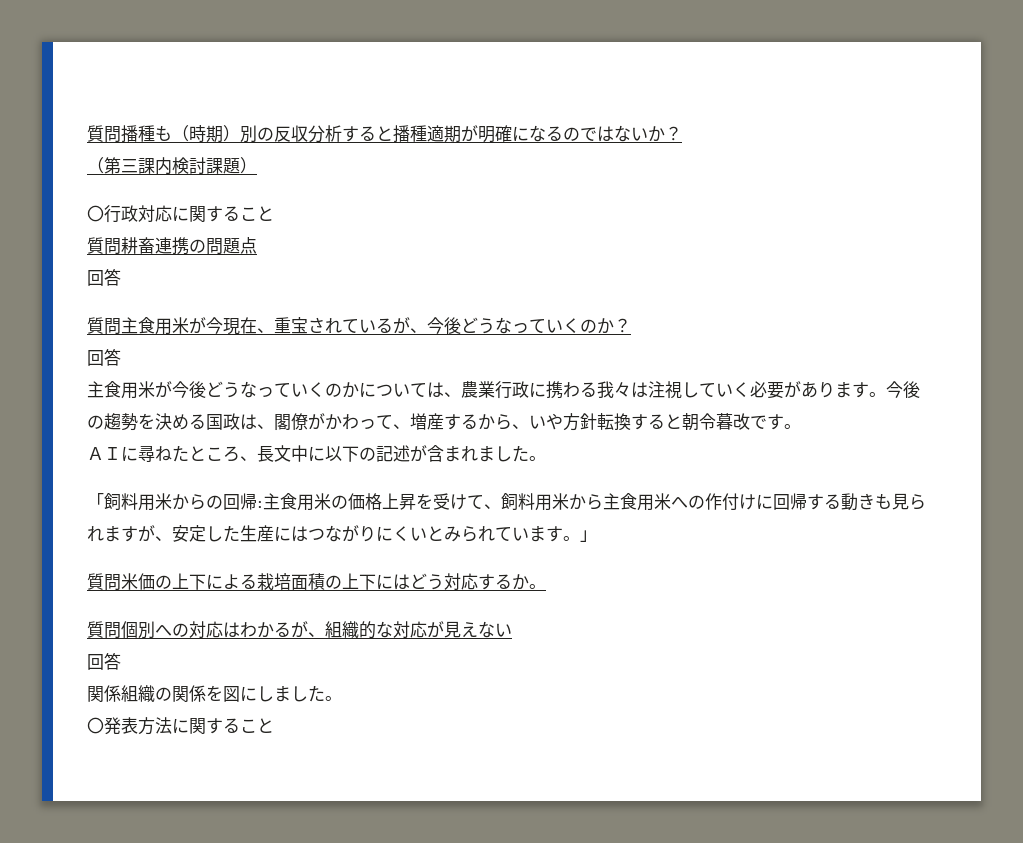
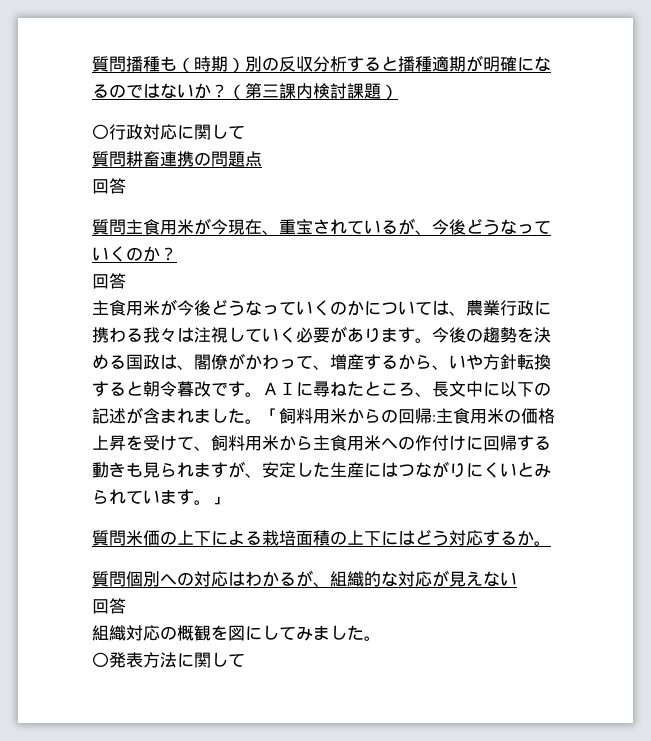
(682, 133) // -> (228, 91) none
[206,206,274,222] すること -> [211,124,245,139] して
(801, 426) // -> (262, 394) none
(546, 458) // -> (262, 421) none
[87,685,206,703] 関係組織の関係 -> [92,625,211,641] 組織対応の概観
(274, 694) none -> [279,626,313,641] てみ
[206,718,274,734] すること -> [211,652,245,667] して

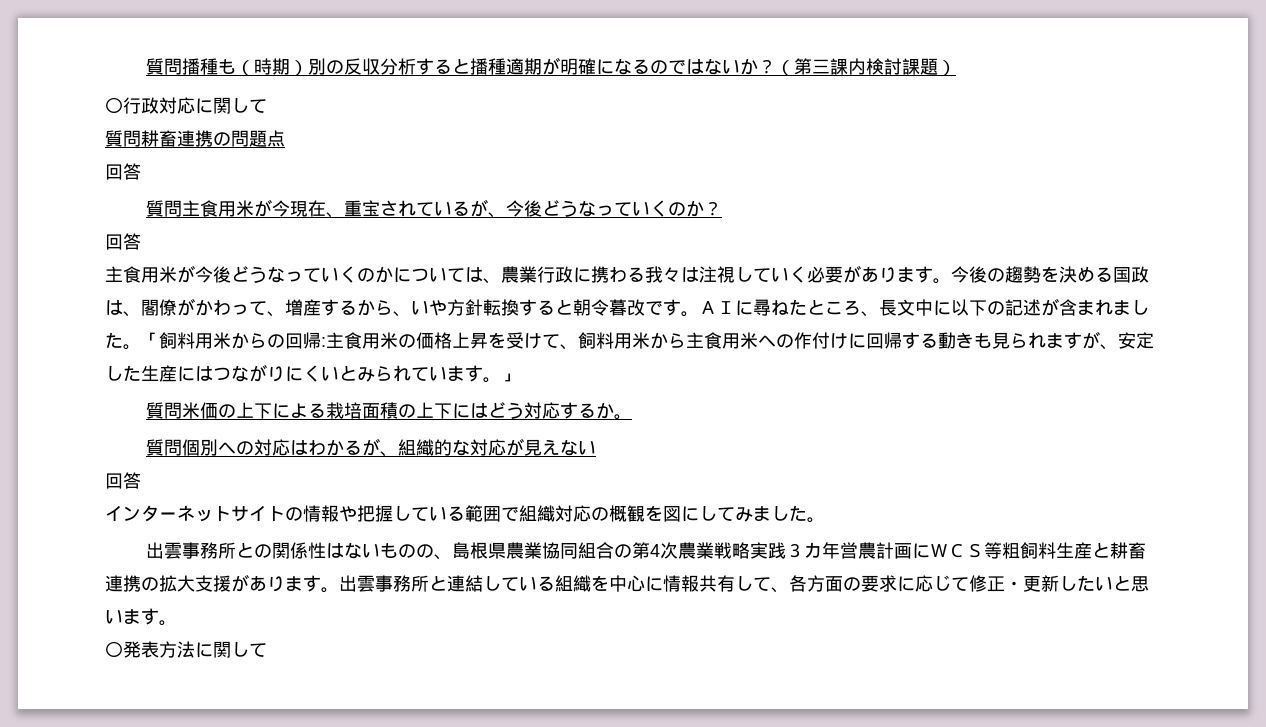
(126, 606) none -> [105,505,519,522] インターネットサイトの情報や把握している範囲で
(381, 638) none -> [146,542,1147,560] [105,574,1149,593] [105,608,177,626] // 出雲事務所との関係性はないものの、島根県農業協同組合の第4次農業戦略実践３カ年営農計画にＷＣＳ等粗飼料生産と耕畜連携の拡大支援があります。出雲事務所と連結している組織を中心に情報共有して、各方面の要求に応じて修正・更新したいと思います。

